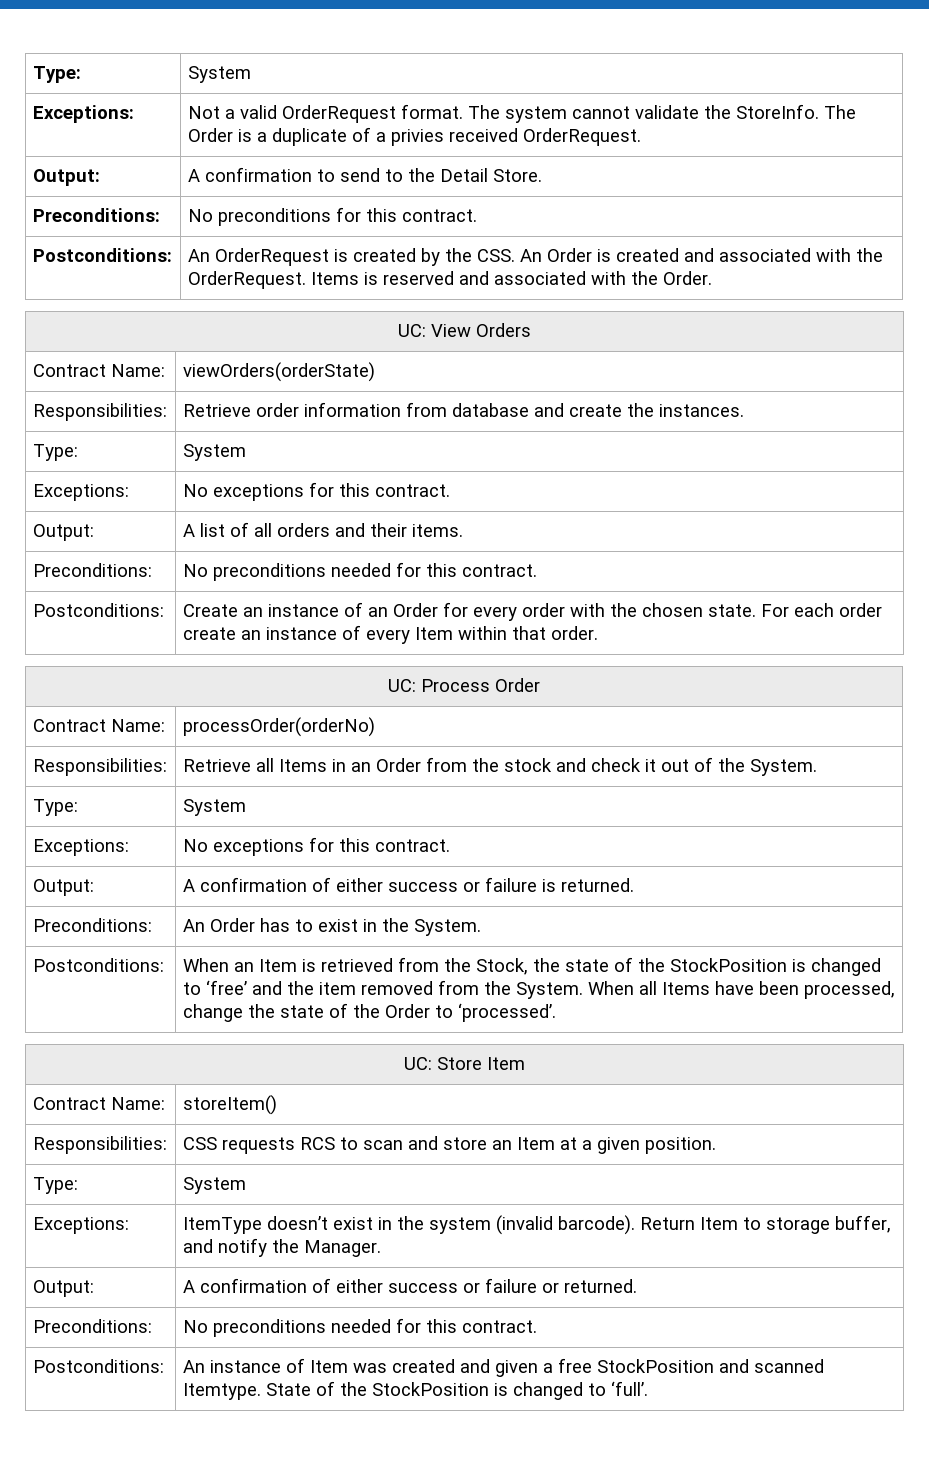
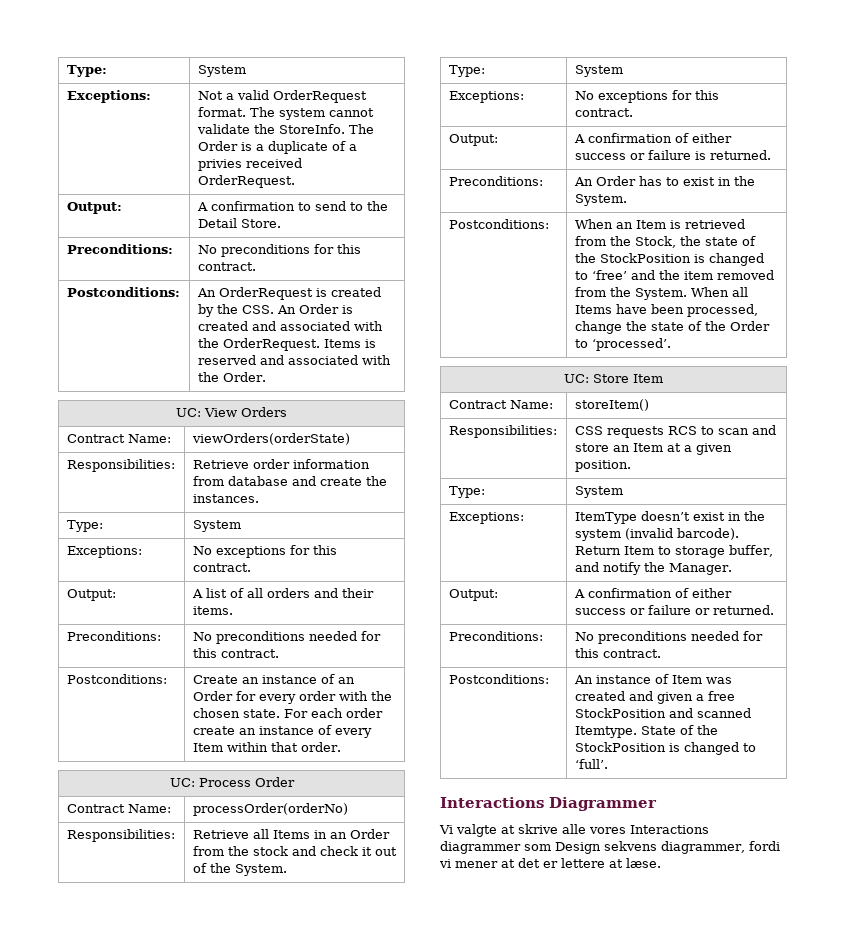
(648, 1388) none -> [440,797,657,811] [439,824,709,837] [440,841,780,854] [439,858,661,868] // Interactions Diagrammer // Vi valgte at skrive alle vores Interactions diagrammer som Design sekvens diagrammer, fordi vi mener at det er lettere at læse.

